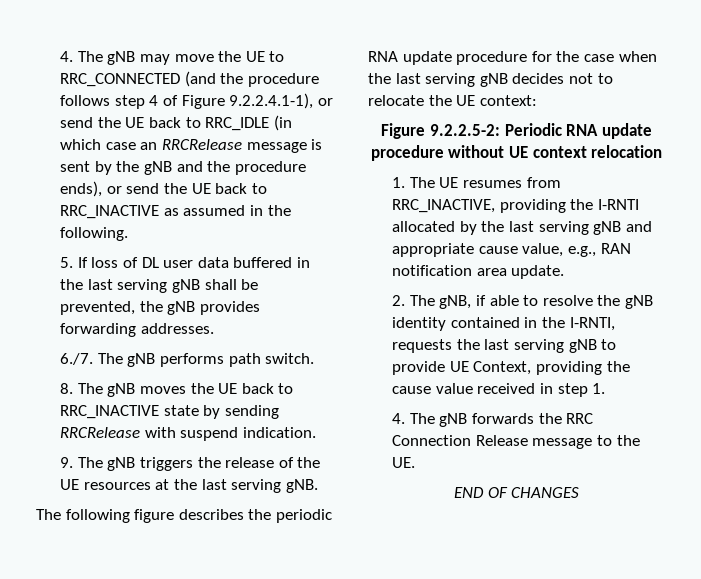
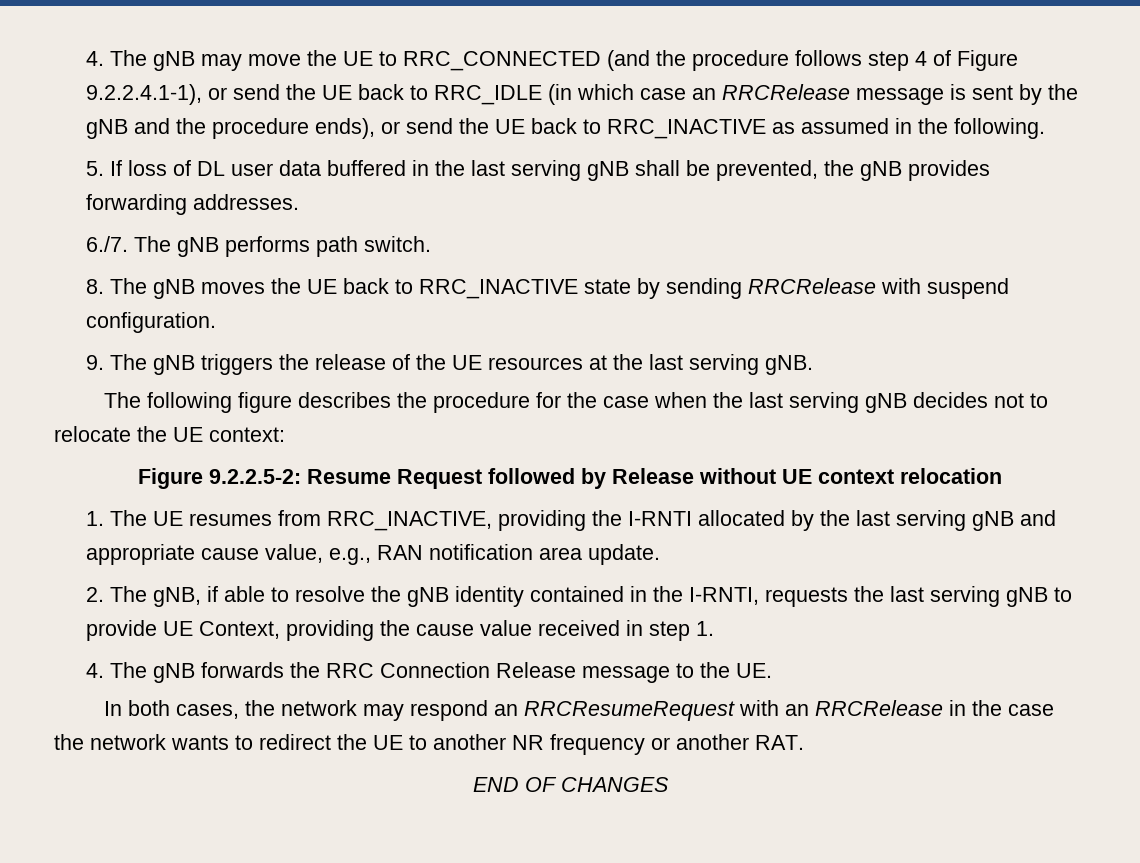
[242,427,316,438] indication. -> [85,312,216,333] configuration.
[275,509,332,523] [368,51,452,65] periodic RNA update -> (428, 400) none
[504,123,652,139] [370,145,444,161] Periodic RNA update procedure -> [307,468,694,489] Resume Request followed by Release
(416, 462) none -> [104,700,1055,721] [54,734,804,755] // In both cases, the network may respond an RRCResumeRequest with an RRCRelease in the case the network wants to redirect the UE to another NR frequency or another RAT.

